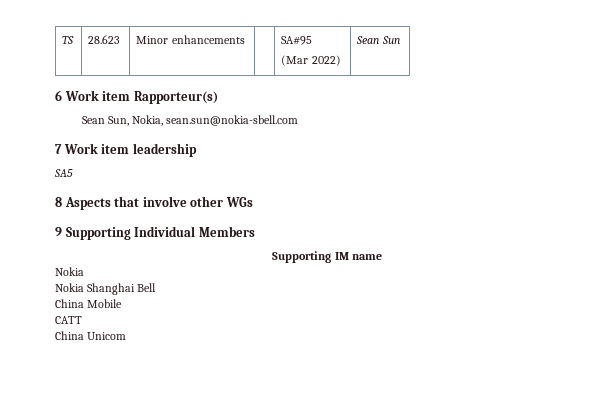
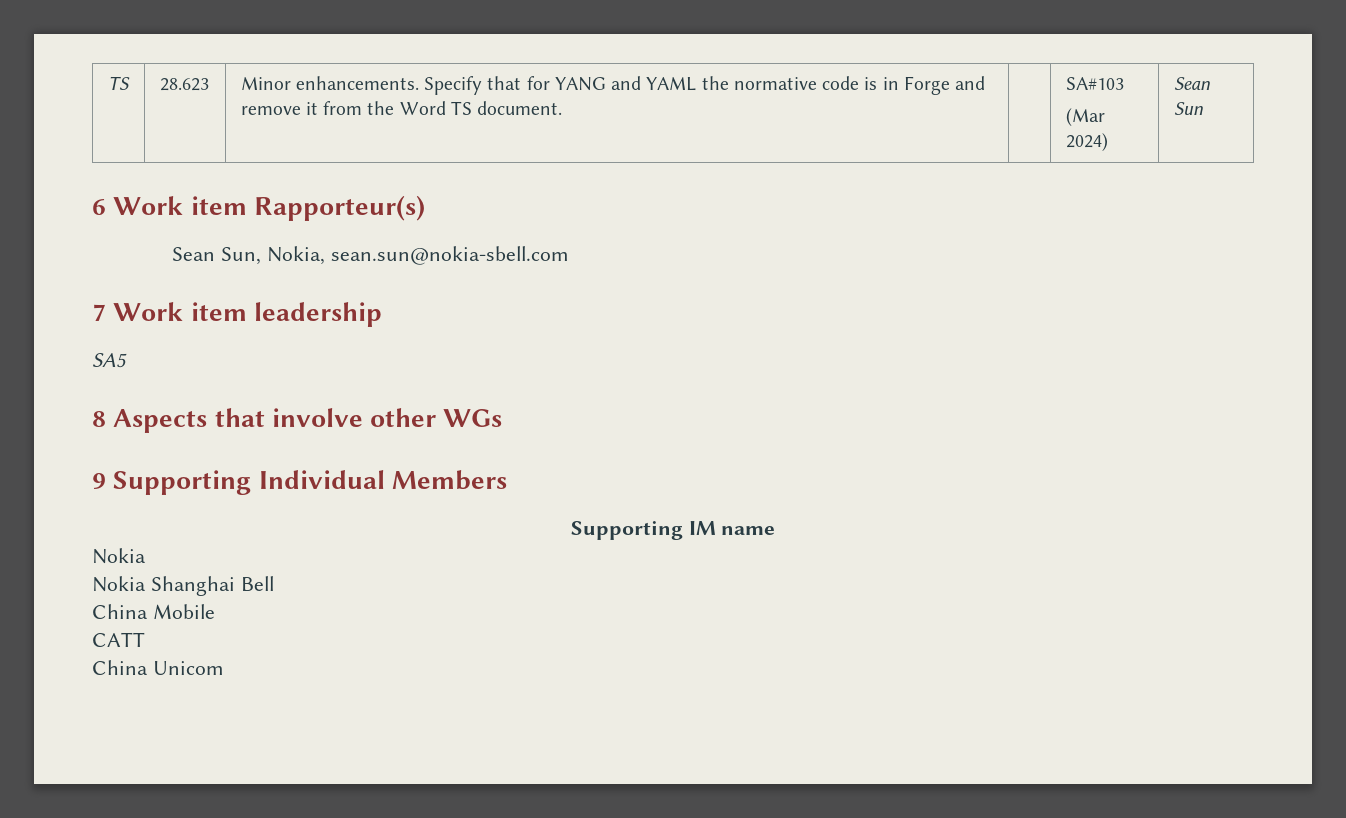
[171,35,245,44] [281,36,313,45] enhancements | | SA#95 -> [295,76,986,95] [240,101,563,115] [1065,77,1124,90] enhancements. Specify that for YANG and YAML the normative code is in Forge and remove it from the Word TS document. | | SA#103
[311,55,341,66] 2022) -> [1065,133,1108,151] 2024)

